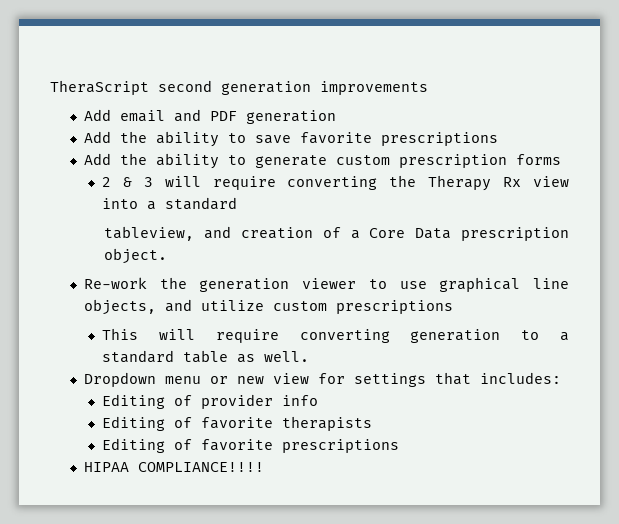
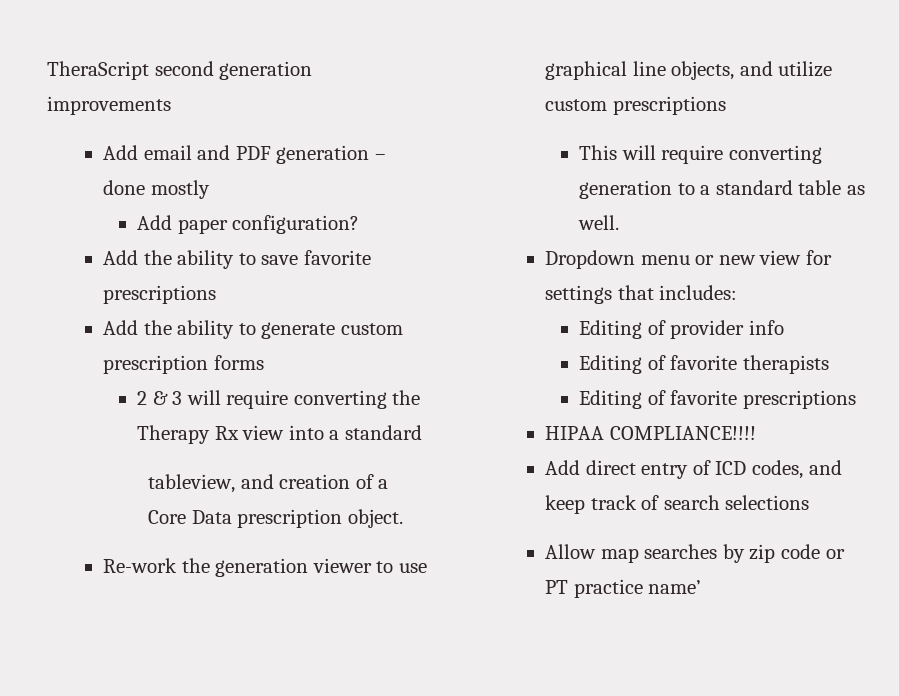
(337, 117) none -> [374,154,386,160] [103,180,210,199] [137,215,360,234] – done mostly // Add paper configuration?
(265, 467) none -> [545,460,842,479] [545,495,810,514] [545,544,845,563] [545,579,702,598] // Add direct entry of ICD codes, and keep track of search selections // Allow map searches by zip code or PT practice name’

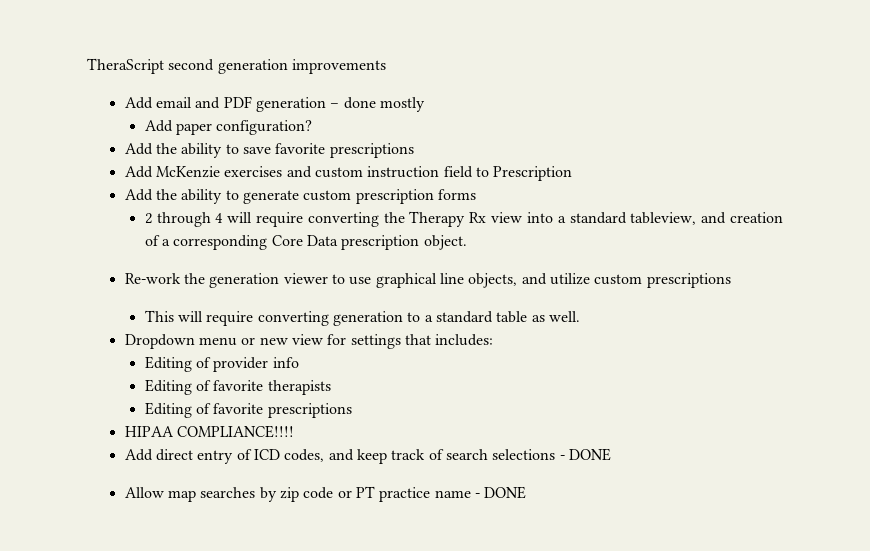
(217, 294) none -> [124,166,573,181] // Add McKenzie exercises and custom instruction field to Prescription
[152,391,183,405] & 3 -> [156,212,224,227] through 4
(422, 432) // -> (627, 218) none
(389, 484) none -> [173,235,268,250] corresponding
(810, 502) none -> [559,448,611,461] - DONE
[648,580,702,594] name’ -> [434,486,527,499] name - DONE

